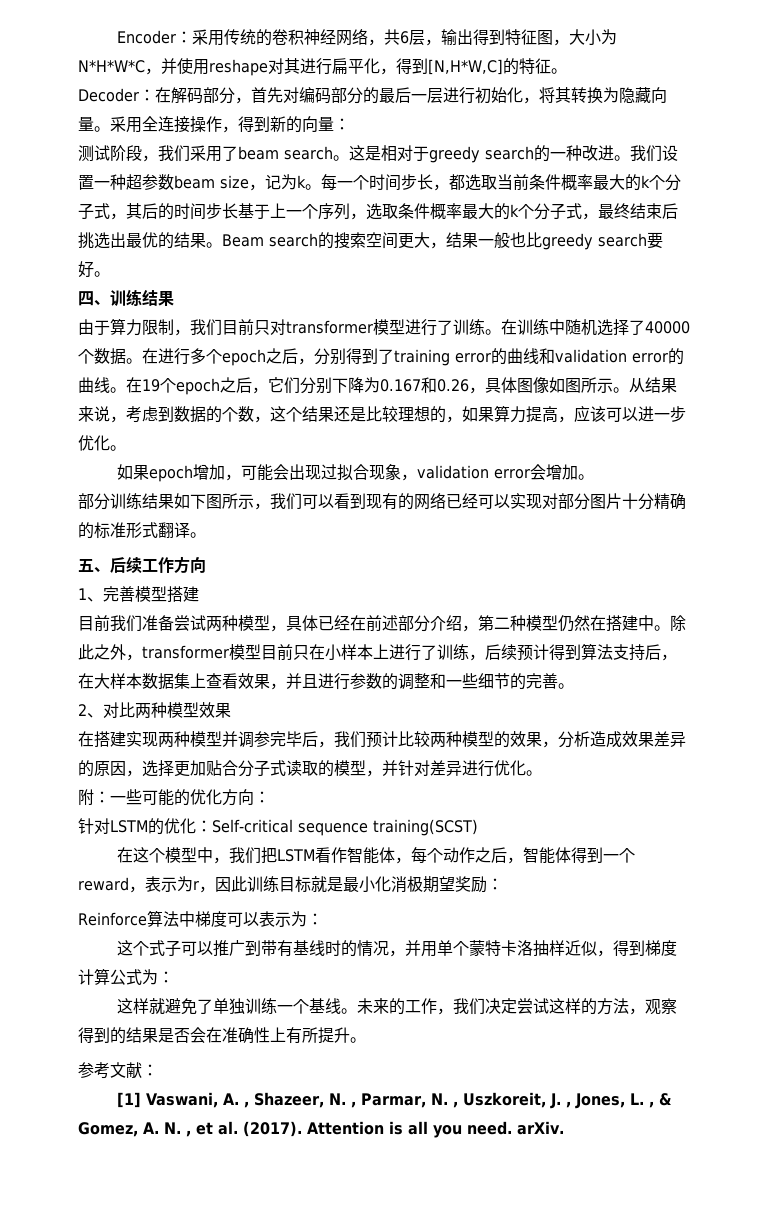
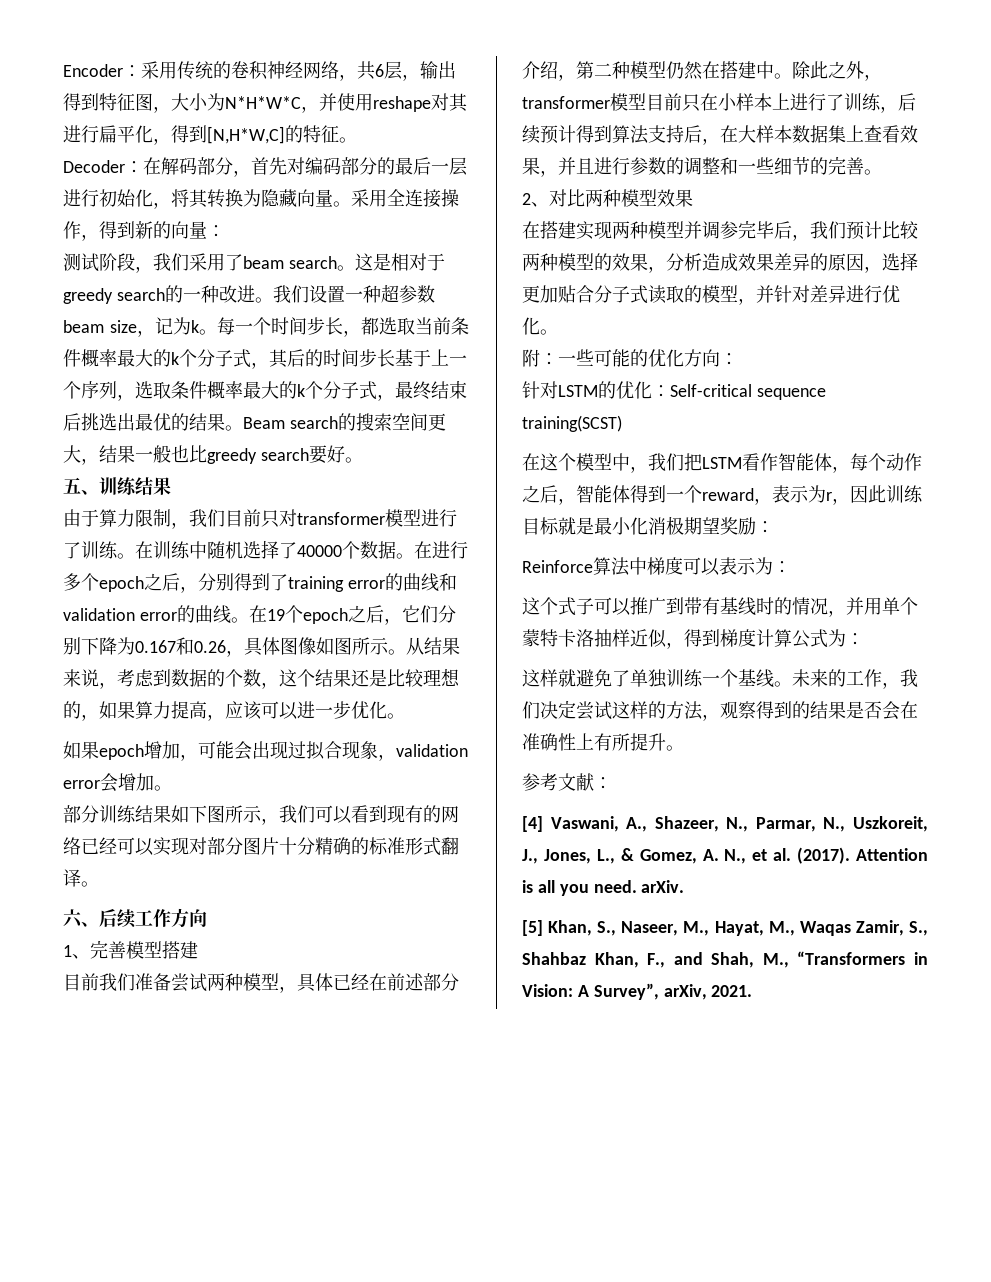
[78,291,94,306] 四 -> [63,477,81,494] 五
[78,559,94,572] 五 -> [63,909,83,928] 六
[116,1092,655,1109] [1] Vaswani, A. , Shazeer, N. , Parmar, N. , Uszkoreit, J. , Jones, L. , -> [522,816,928,832] [522,849,615,864] [4] Vaswani, A., Shazeer, N., Parmar, N., Uszkoreit, J., Jones, L.,
[164,1122,191,1137] N. , -> [724,849,747,864] N.,
(564, 1128) none -> [522,920,928,936] [522,951,928,968] [522,983,753,1000] // [5] Khan, S., Naseer, M., Hayat, M., Waqas Zamir, S., Shahbaz Khan, F., and Shah, M., “Transformers in Vision: A Survey”, arXiv, 2021.

